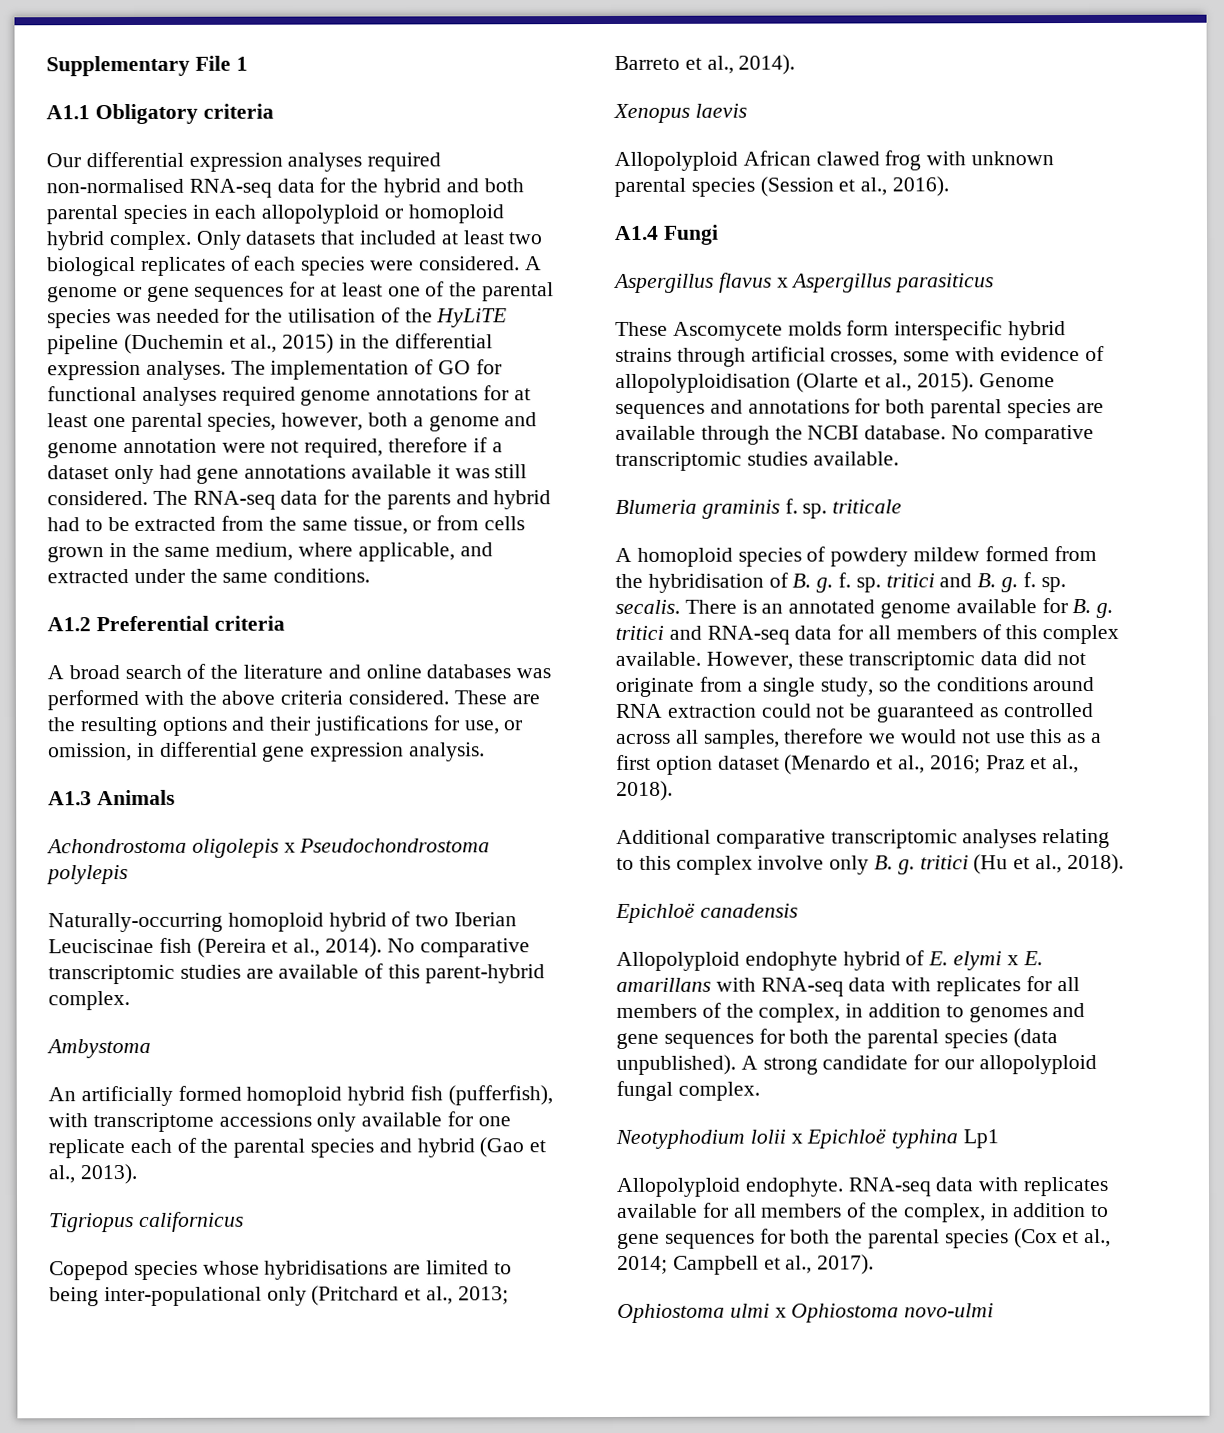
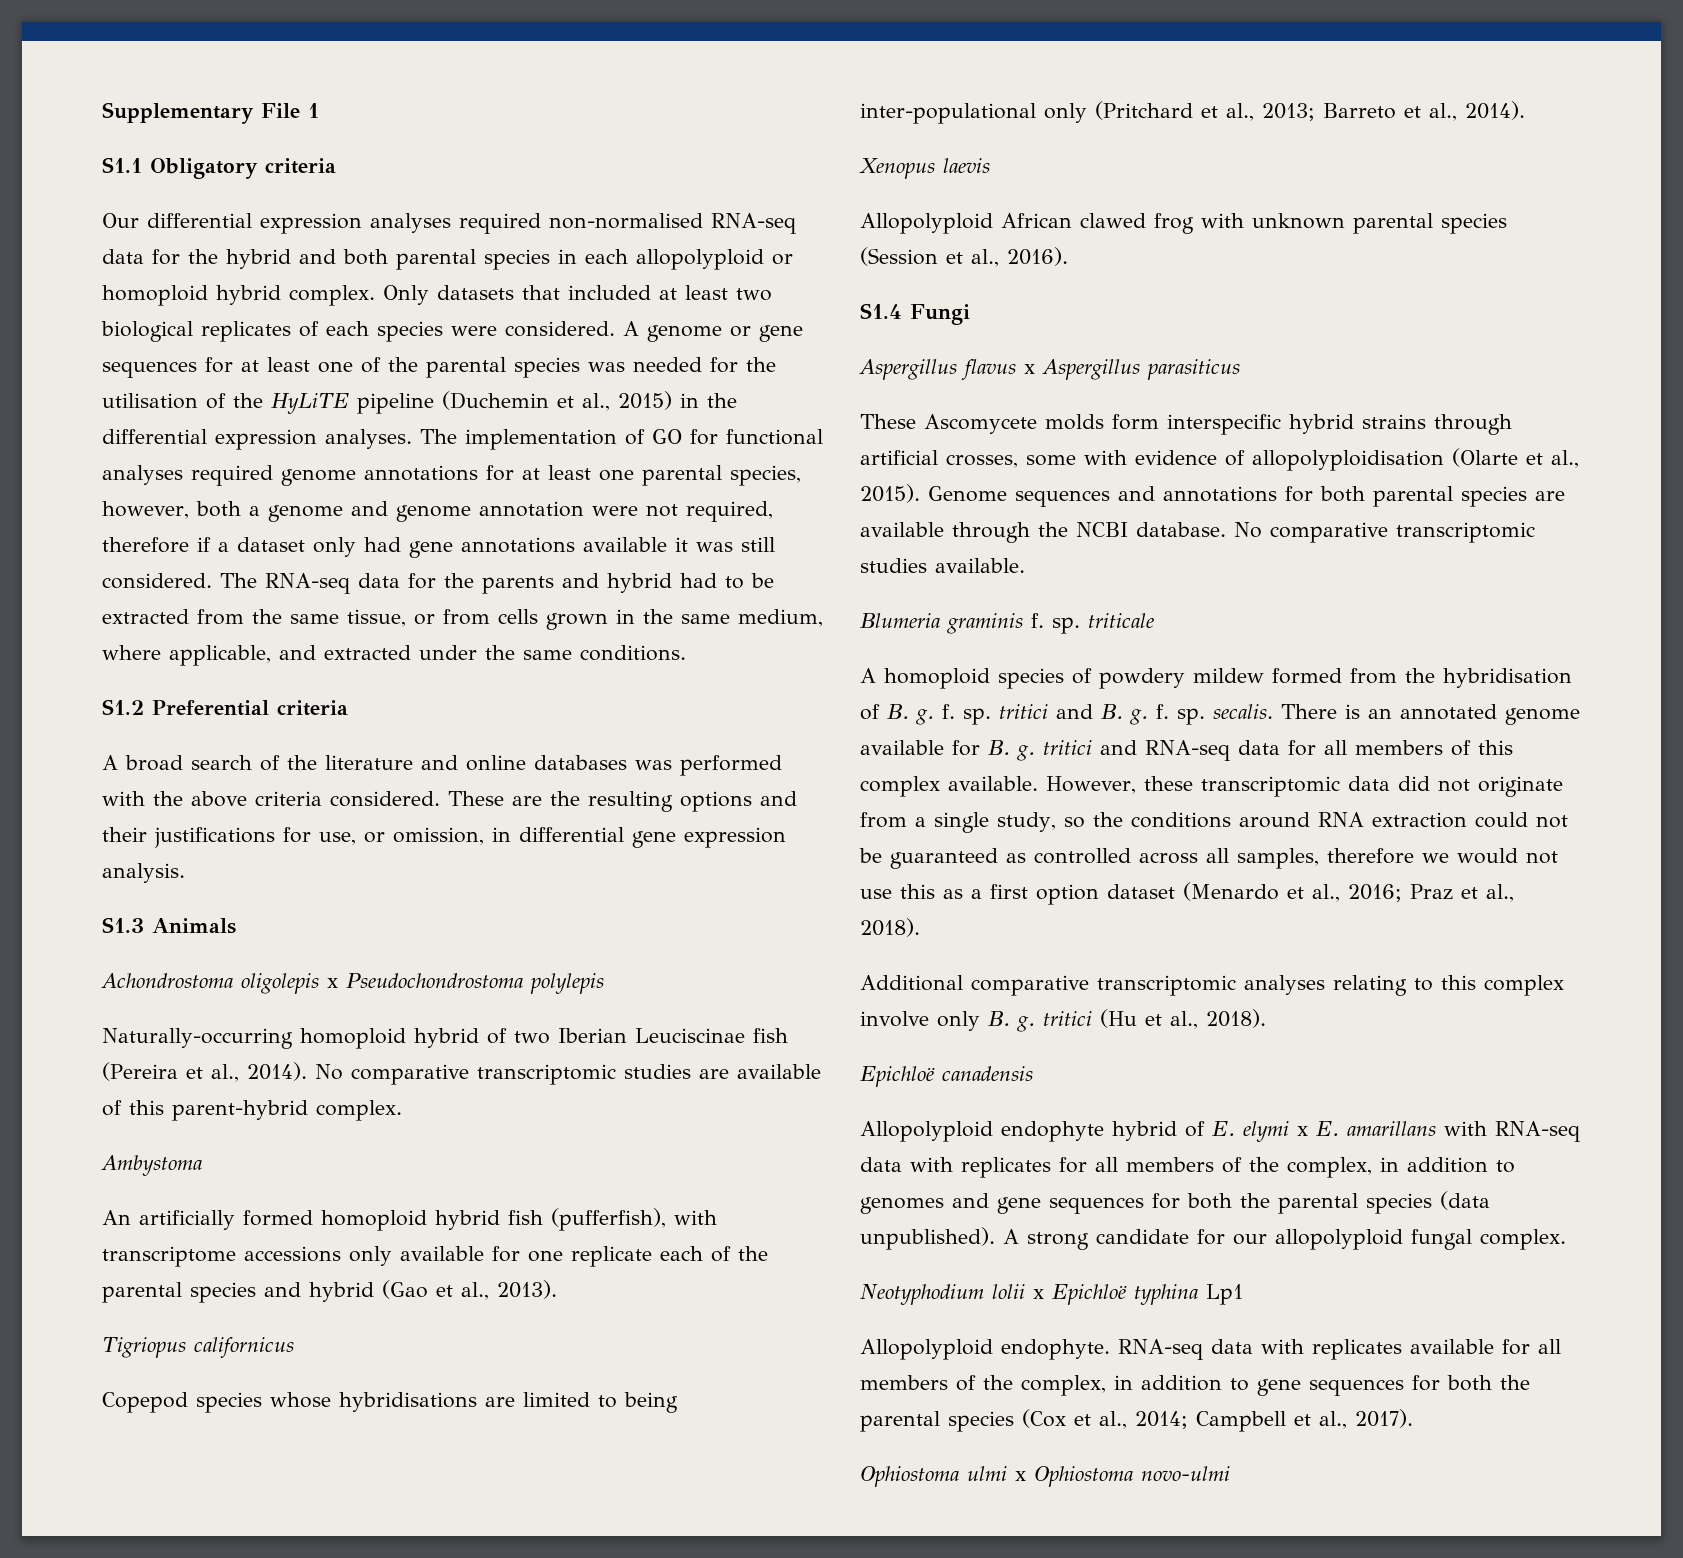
[46,105,90,120] A1.1 -> [102,157,142,173] S1.1
[47,617,91,632] A1.2 -> [102,699,144,715] S1.2
[48,791,92,806] A1.3 -> [102,917,144,933] S1.3
[614,225,659,240] A1.4 -> [860,303,902,319] S1.4

